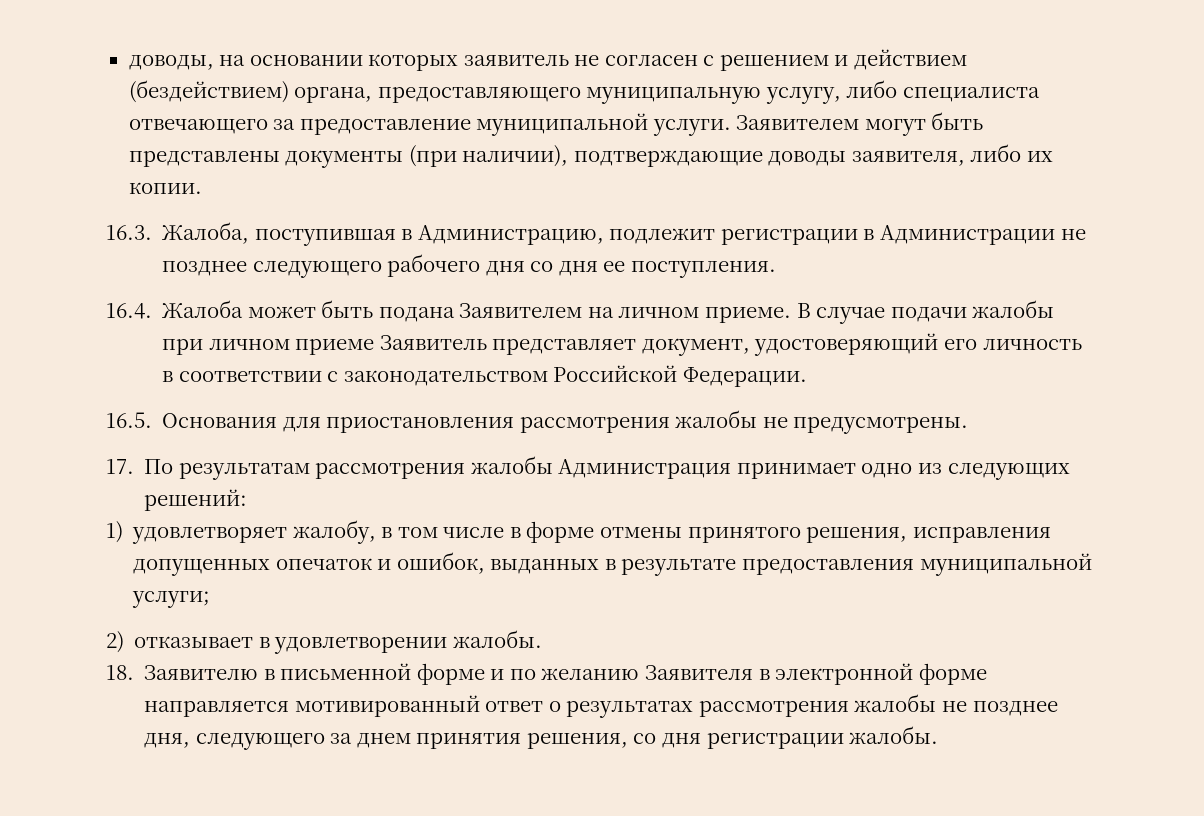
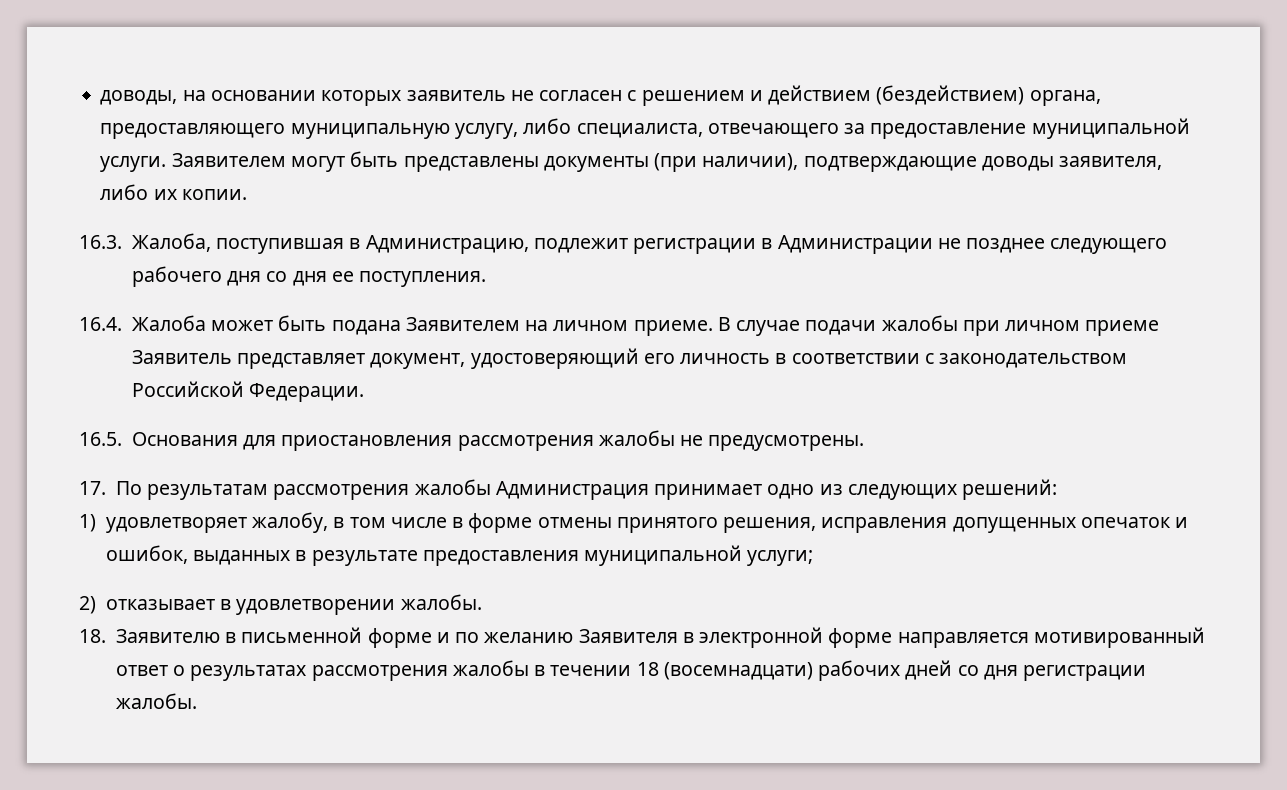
[902,87,1040,102] специалиста -> [576,123,703,138] специалиста,
[941,701,1058,716] [144,733,628,750] не позднее дня, следующего за днем принятия решения, -> [534,660,953,681] в течении 18 (восемнадцати) рабочих дней

